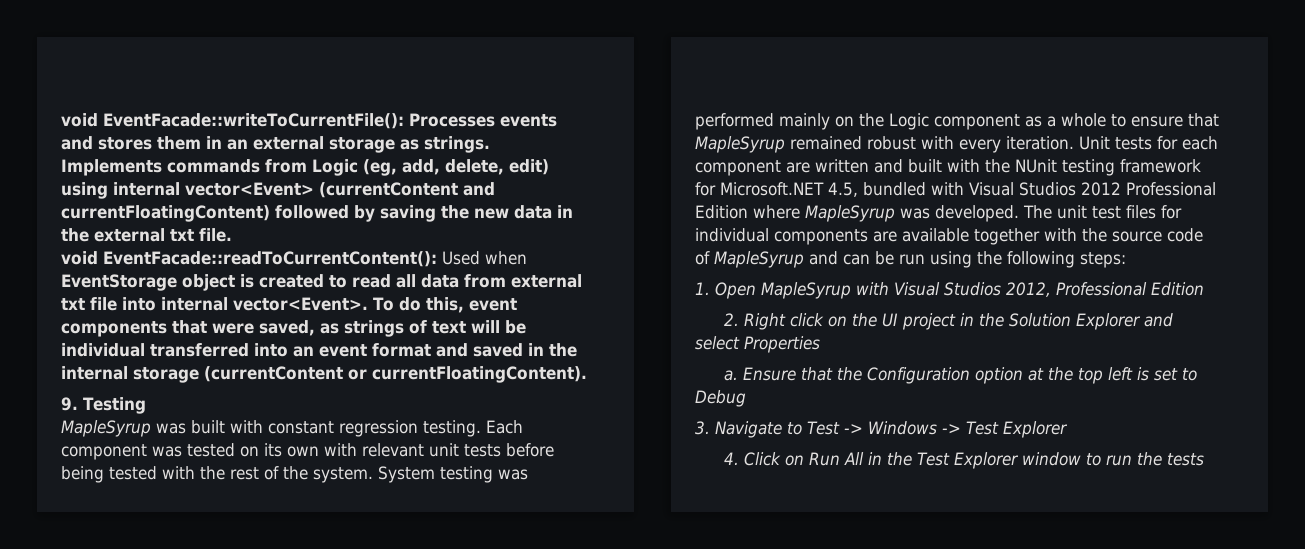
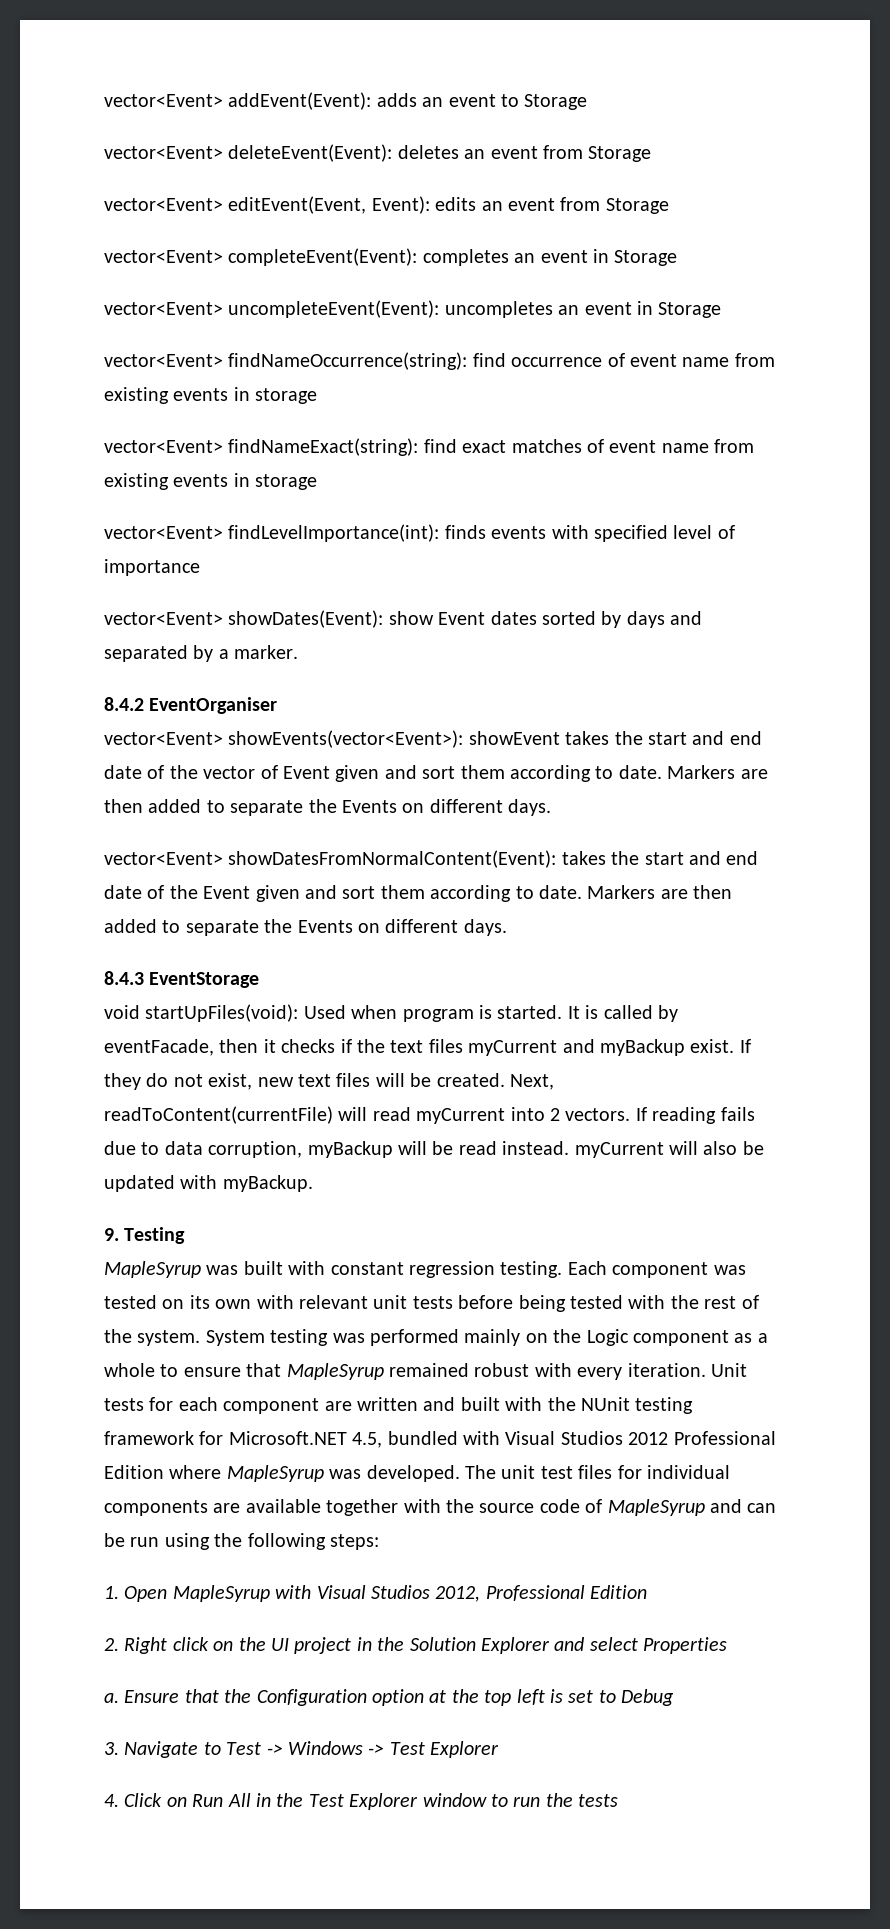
[61,113,557,129] [61,136,490,153] [61,159,549,176] [61,182,495,199] [61,205,573,222] [61,228,232,242] [61,251,437,267] void EventFacade::writeToCurrentFile(): Processes events and stores them in an external storage as strings. Implements commands from Logic (eg, add, delete, edit) using internal vector<Event> (currentContent and currentFloatingContent) followed by saving the new data in the external txt file. // void EventFacade::readToCurrentContent(): -> [104,92,588,110] [104,144,652,162] [104,196,669,214] [104,248,678,266] [104,300,722,318] [104,352,775,370] [104,387,318,404] [104,438,755,456] [104,473,318,490] [104,524,735,542] [104,559,200,576] [104,610,703,628] [104,645,299,662] [104,697,278,714] [104,730,762,748] [104,765,768,782] [104,799,552,816] [104,850,759,868] [104,885,733,902] [104,919,507,936] [104,971,260,988] [104,1004,299,1022] vector<Event> addEvent(Event): adds an event to Storage // vector<Event> deleteEvent(Event): deletes an event from Storage // vector<Event> editEvent(Event, Event): edits an event from Storage // vector<Event> completeEvent(Event): completes an event in Storage // vector<Event> uncompleteEvent(Event): uncompletes an event in Storage // vector<Event> findNameOccurrence(string): find occurrence of event name from existing events in storage // vector<Event> findNameExact(string): find exact matches of event name from existing events in storage // vector<Event> findLevelImportance(int): finds events with specified level of importance // vector<Event> showDates(Event): show Event dates sorted by days and separated by a marker. // 8.4.2 EventOrganiser // vector<Event> showEvents(vector<Event>): showEvent takes the start and end date of the vector of Event given and sort them according to date. Markers are then added to separate the Events on different days. // vector<Event> showDatesFromNormalContent(Event): takes the start and end date of the Event given and sort them according to date. Markers are then added to separate the Events on different days. // 8.4.3 EventStorage // void startUpFiles(void):
[61,274,582,291] [61,297,517,313] [61,320,526,337] [61,343,577,357] [61,366,587,383] EventStorage object is created to read all data from external txt file into internal vector<Event>. To do this, event components that were saved, as strings of text will be individual transferred into an event format and saved in the internal storage (currentContent or currentFloatingContent). -> [402,1005,678,1022] [104,1039,751,1056] [104,1073,554,1090] [104,1106,755,1124] [104,1141,764,1158] [104,1175,313,1192] program is started. It is called by eventFacade, then it checks if the text files myCurrent and myBackup exist. If they do not exist, new text files will be created. Next, readToContent(currentFile) will read myCurrent into 2 vectors. If reading fails due to data corruption, myBackup will be read instead. myCurrent will also be updated with myBackup.

